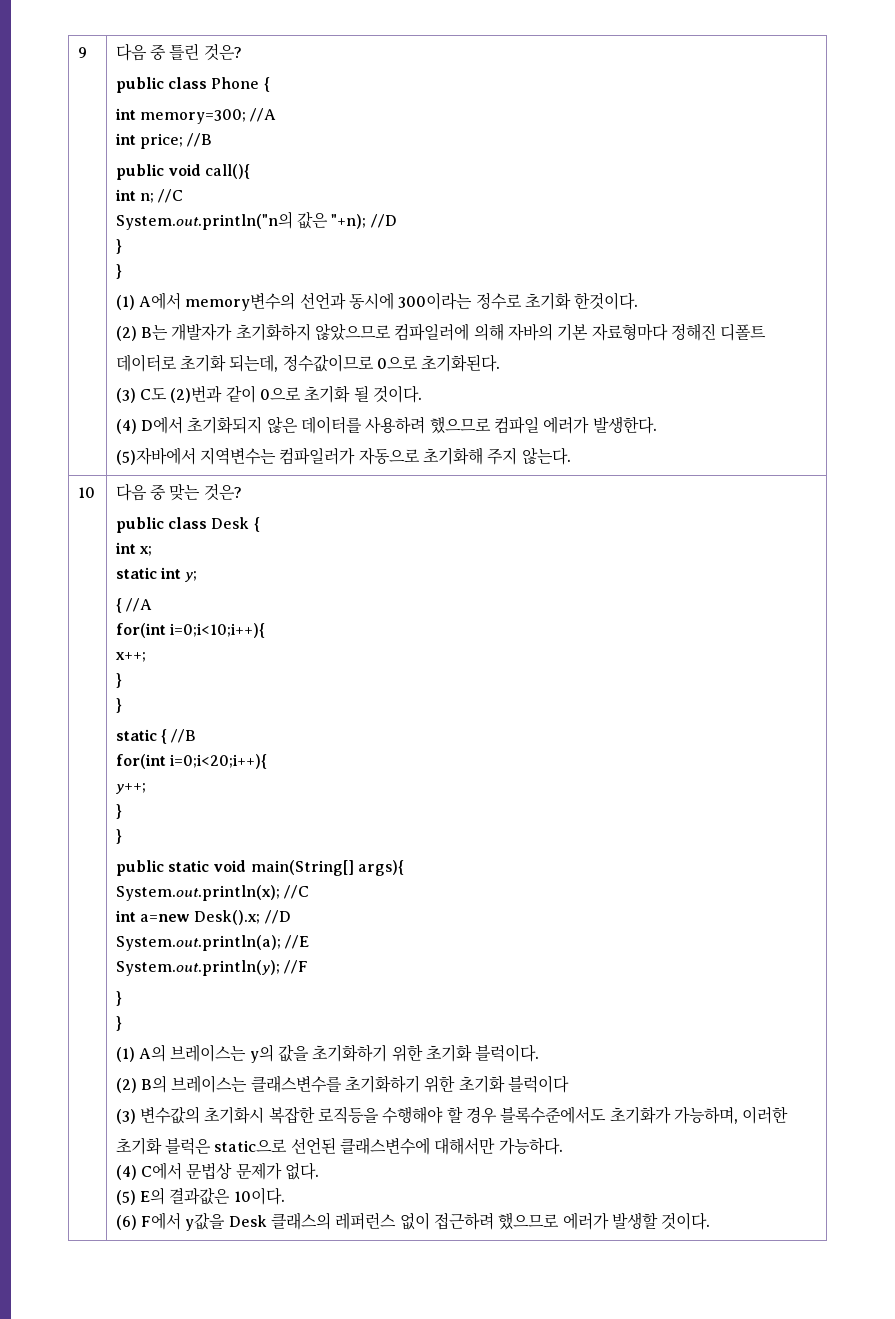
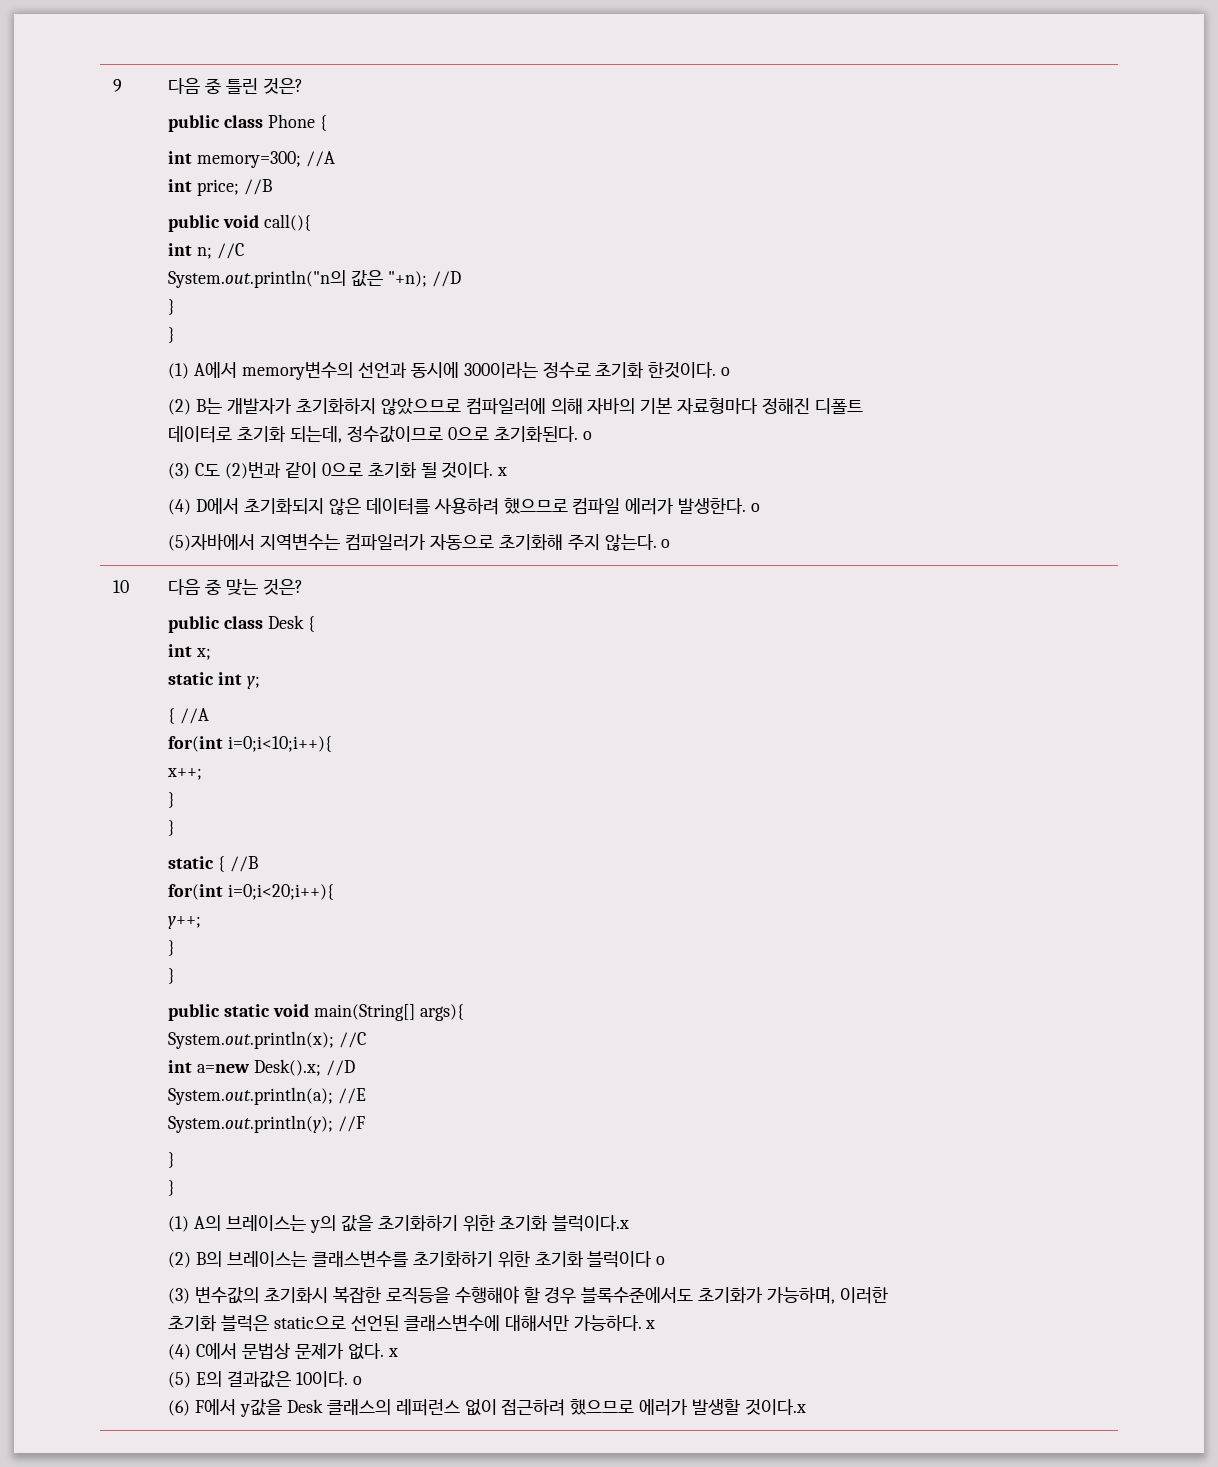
(639, 301) none -> [721,367,731,376] o
(501, 363) none -> [582,431,592,440] o
(423, 394) none -> [497,467,508,476] x
(657, 425) none -> [750,503,760,512] o
(571, 456) none -> [661,539,671,548] o
[475,1044,540,1062] 블럭이다. -> [552,1215,630,1232] 블럭이다.x
(570, 1084) none -> [656,1256,666,1265] o
(563, 1146) none -> [645,1320,656,1329] x
(320, 1171) none -> [387,1348,398,1357] x
(285, 1196) none -> [352,1376,362,1385] o
[661,1212,711,1230] 것이다. -> [744,1399,806,1415] 것이다.x

